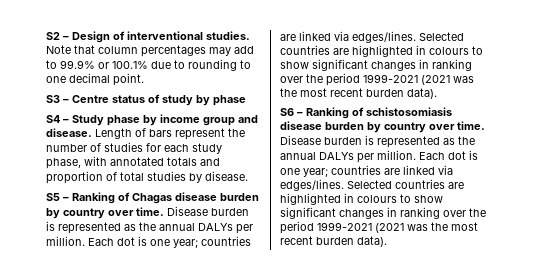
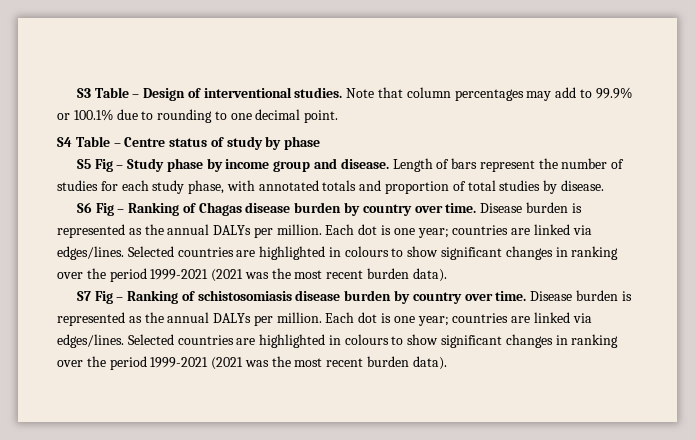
[46,32,60,40] S2 -> [76,87,129,98] S3 Table
[46,95,60,103] S3 -> [57,136,110,147] S4 Table
[46,115,60,123] S4 -> [76,159,113,172] S5 Fig
[46,193,60,201] S5 -> [76,202,114,216] S6 Fig
[280,108,294,116] S6 -> [76,291,113,304] S7 Fig

